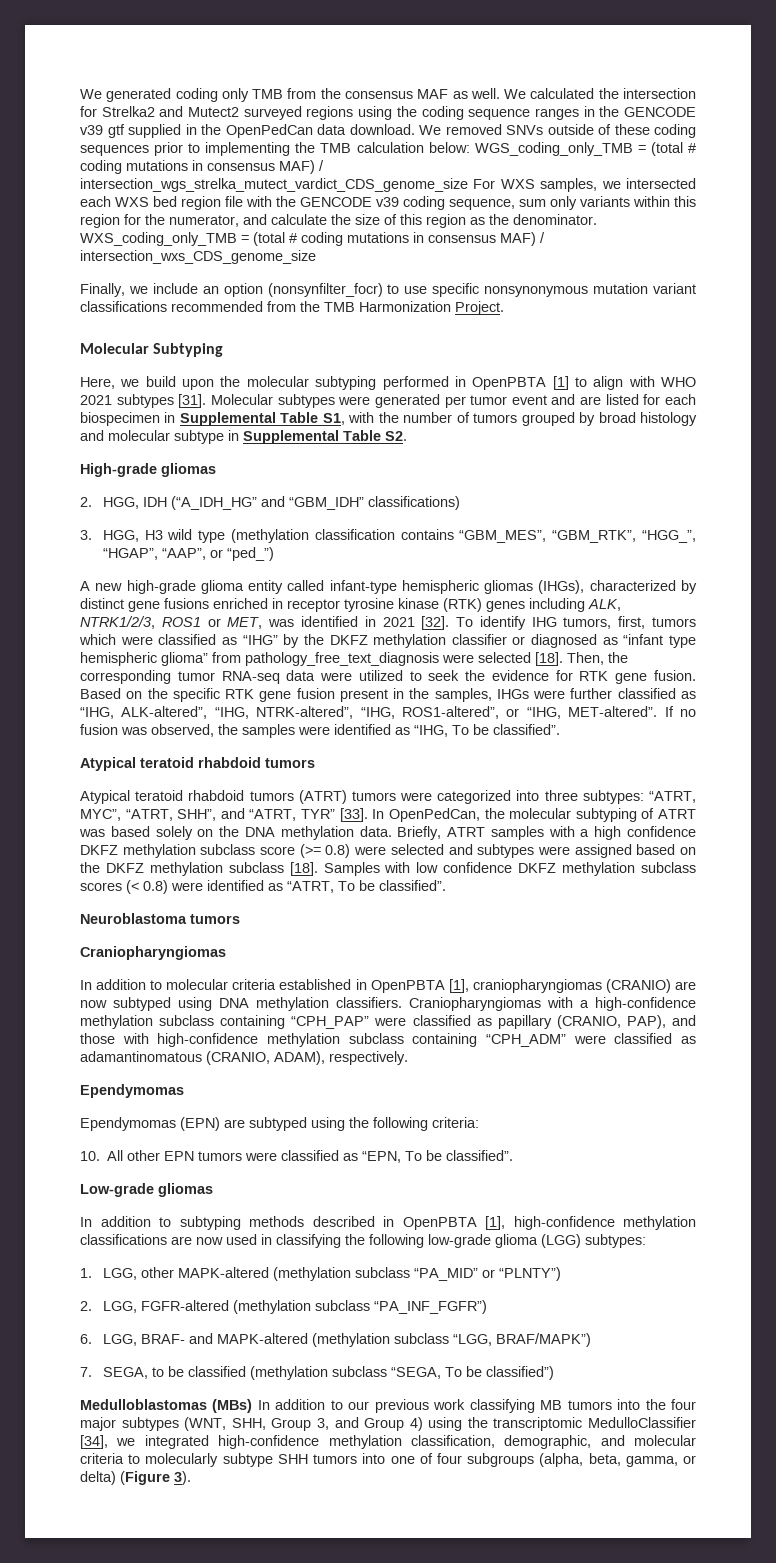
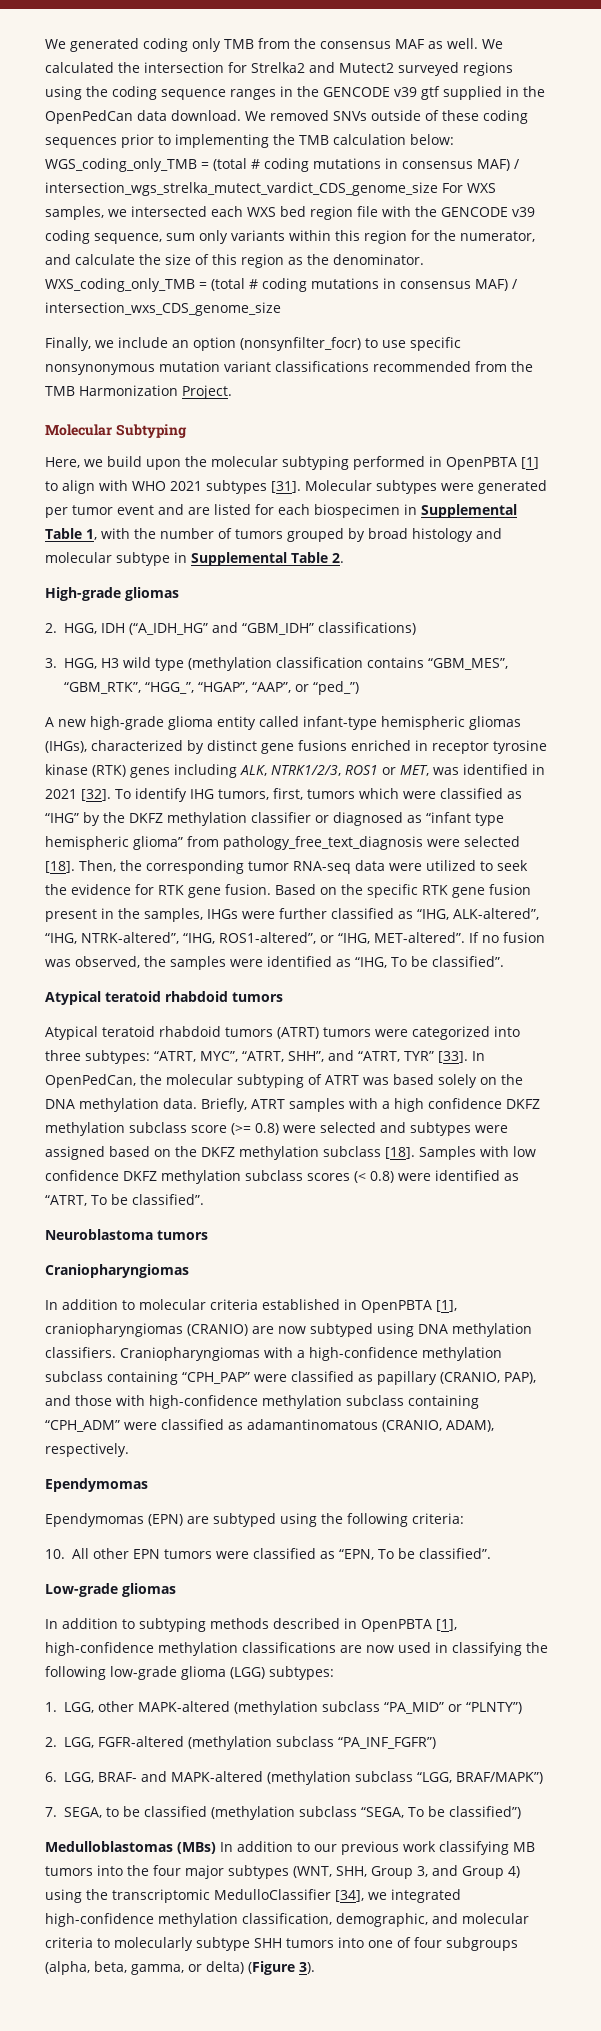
[322,413,345,425] S1, -> [85,529,97,540] 1,
[385,431,407,441] S2. -> [331,553,344,563] 2.

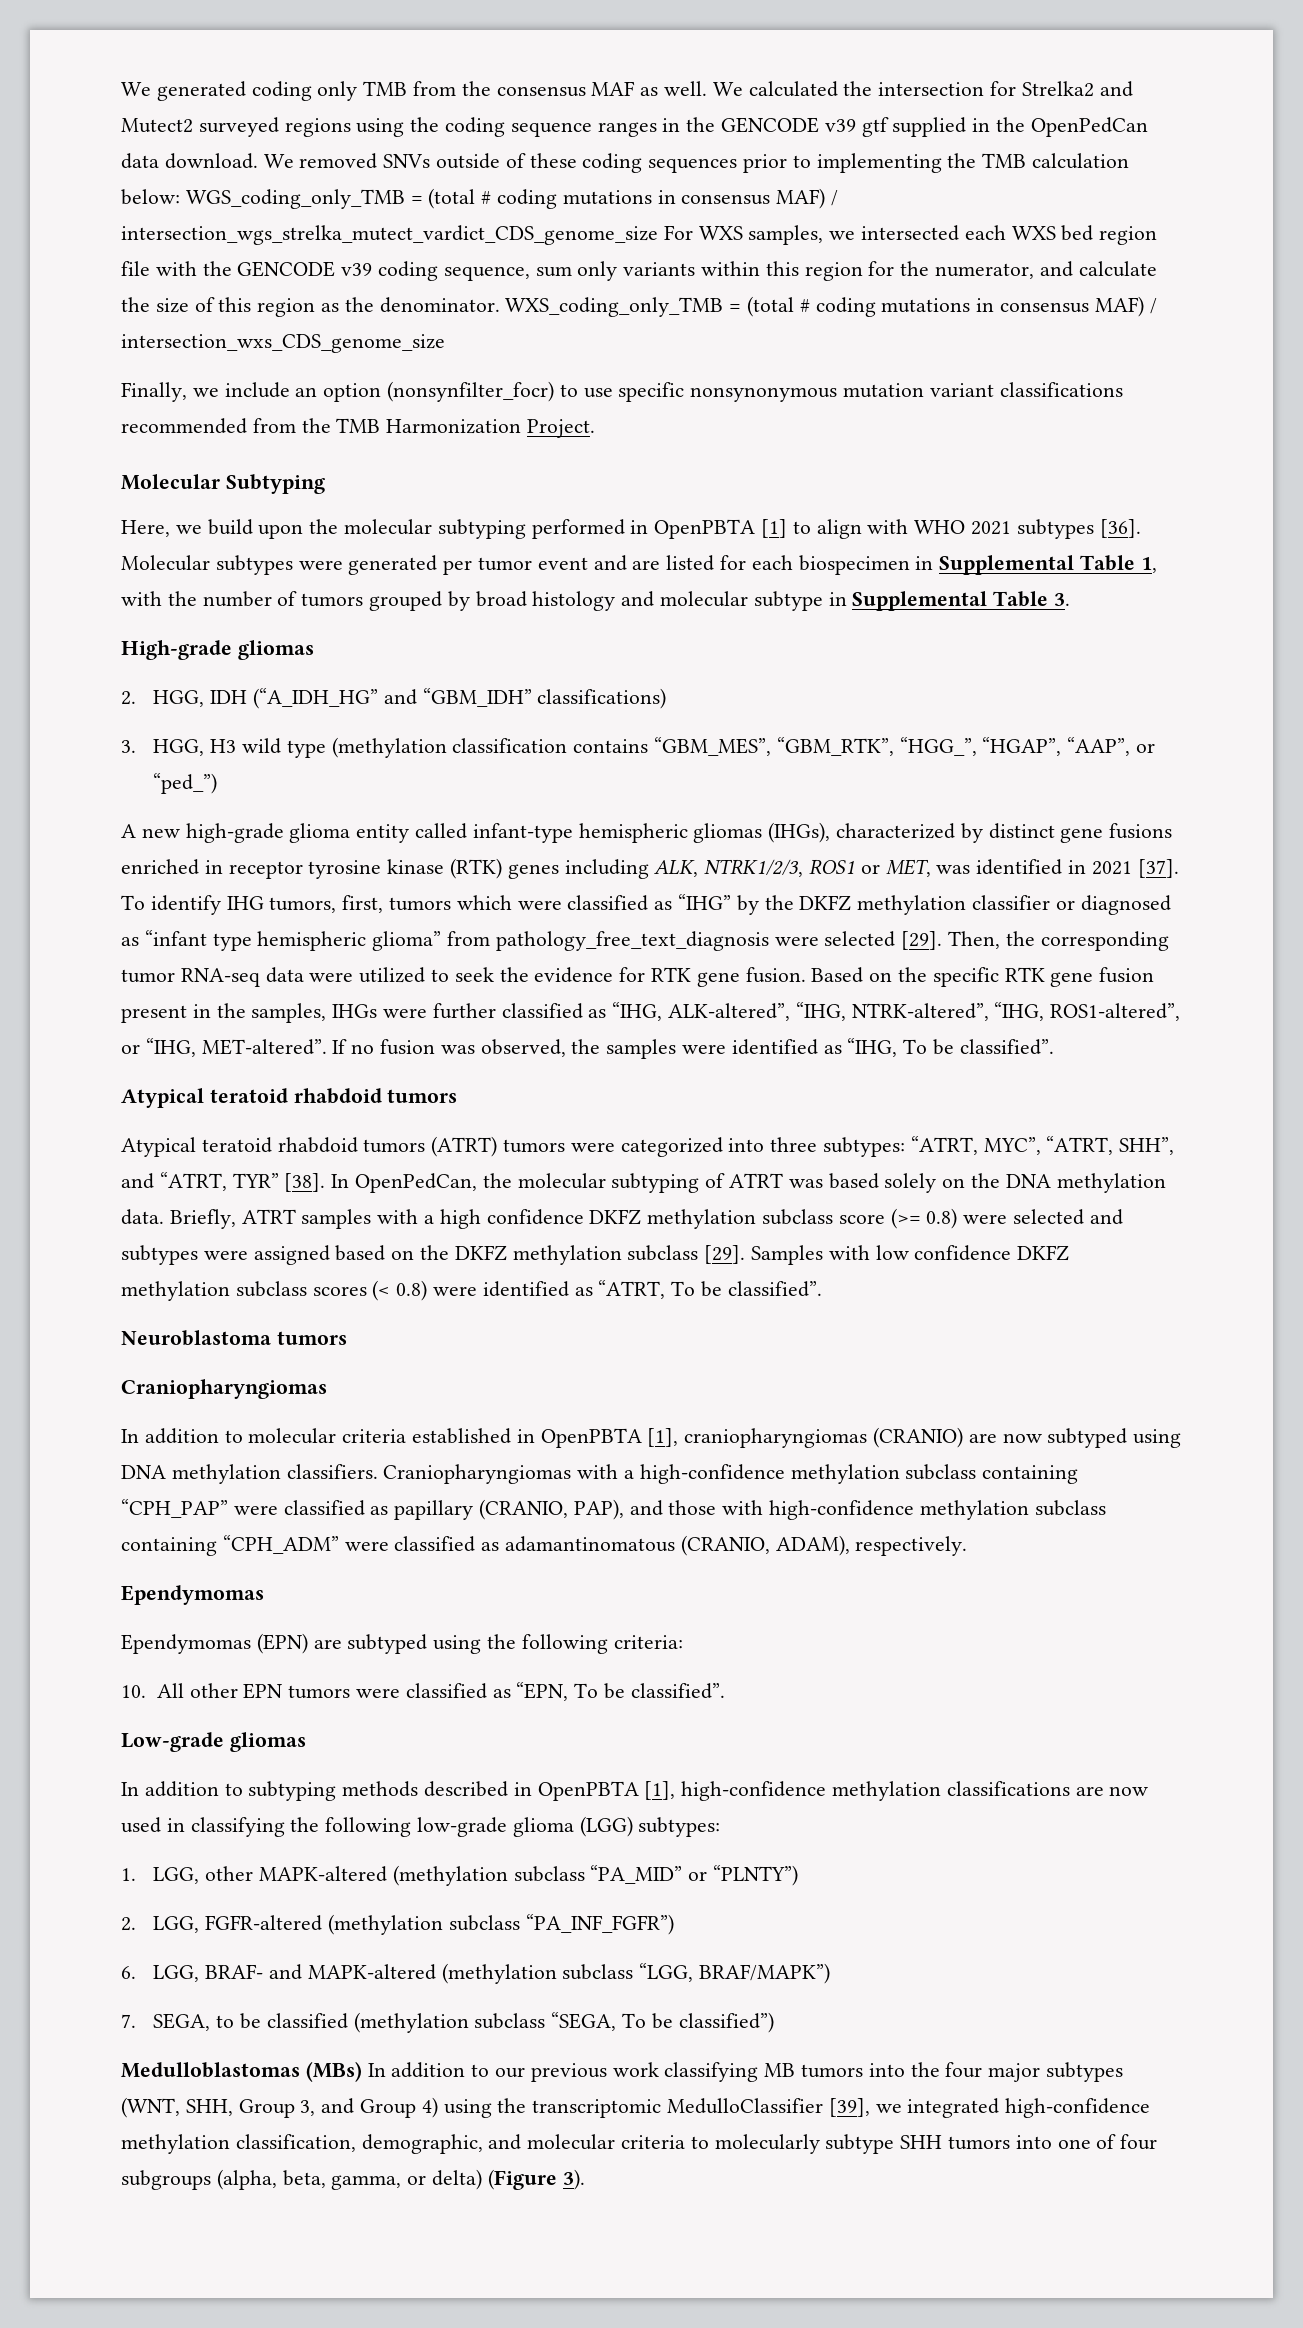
[271,481,301,493] [31]. -> [1099,519,1141,538] [36].
[331,553,344,563] 2. -> [1054,593,1071,606] 3.
[81,789,111,801] [32]. -> [1137,859,1179,878] [37].
[45,861,75,873] [18]. -> [901,931,943,950] [29].
[437,1051,468,1063] [33]. -> [284,1173,326,1192] [38].
[385,1147,415,1159] [18]. -> [704,1245,746,1264] [29].
[335,1890,364,1902] [34], -> [828,2098,870,2117] [39],

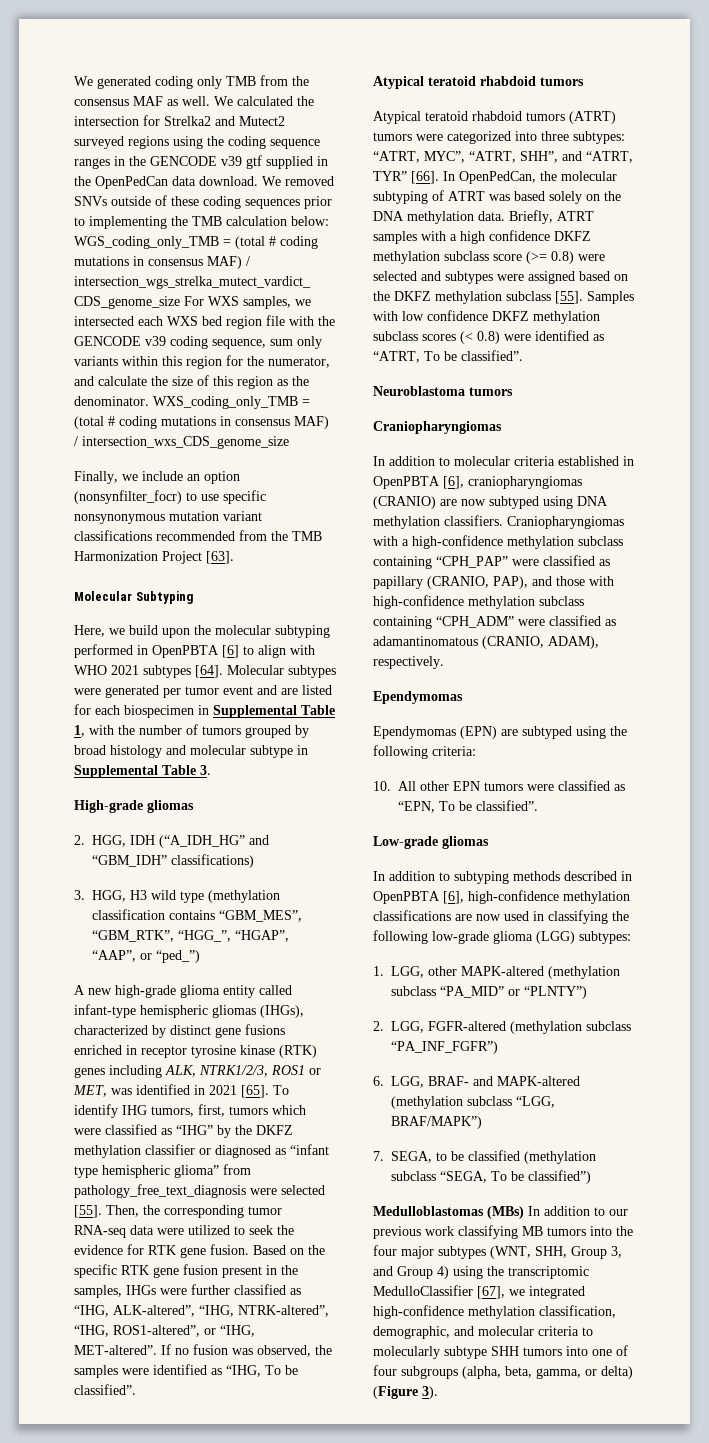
[527,419,596,438] Project. -> [162,551,234,564] Project [63].
[761,519,788,538] [1] -> [222,645,239,658] [6]
[1099,519,1141,538] [36]. -> [195,665,223,678] [64].
[1137,859,1179,878] [37]. -> [241,1085,269,1098] [65].
[901,931,943,950] [29]. -> [74,1205,102,1218] [55].
[284,1173,326,1192] [38]. -> [411,171,439,184] [66].
[704,1245,746,1264] [29]. -> [555,291,583,304] [55].
[647,1428,679,1447] [1], -> [443,476,464,489] [6],
[644,1781,676,1800] [1], -> [443,891,464,904] [6],
[828,2098,870,2117] [39], -> [477,1286,505,1299] [67],

